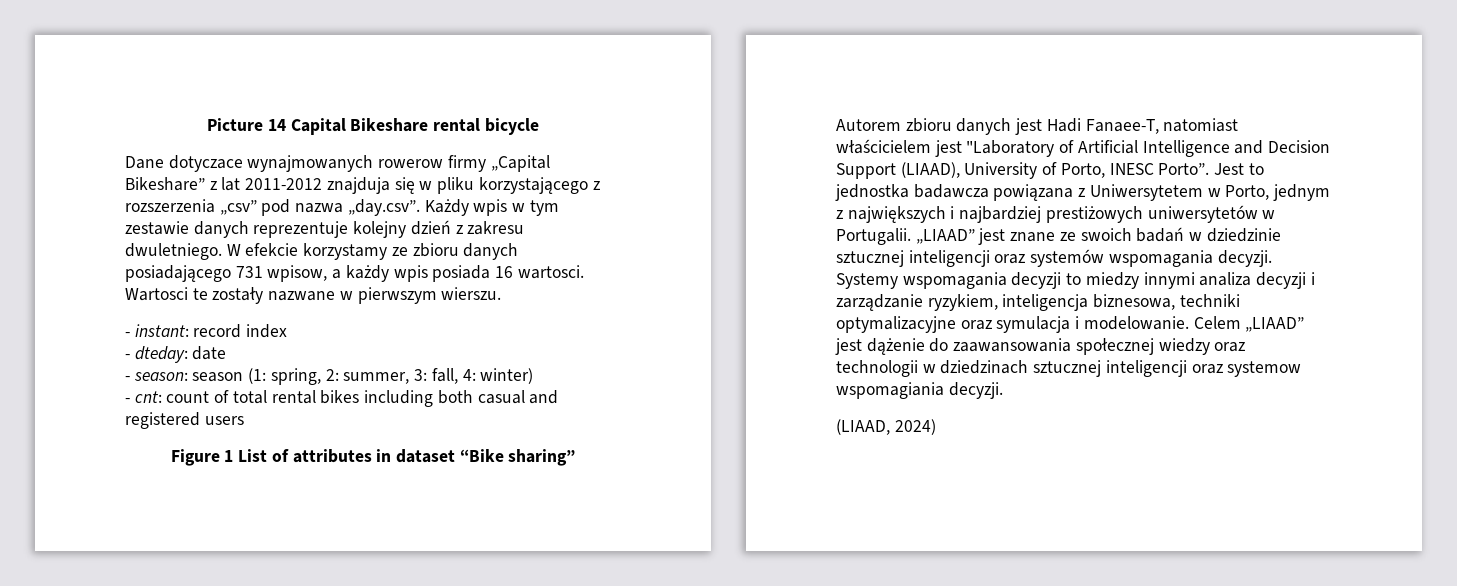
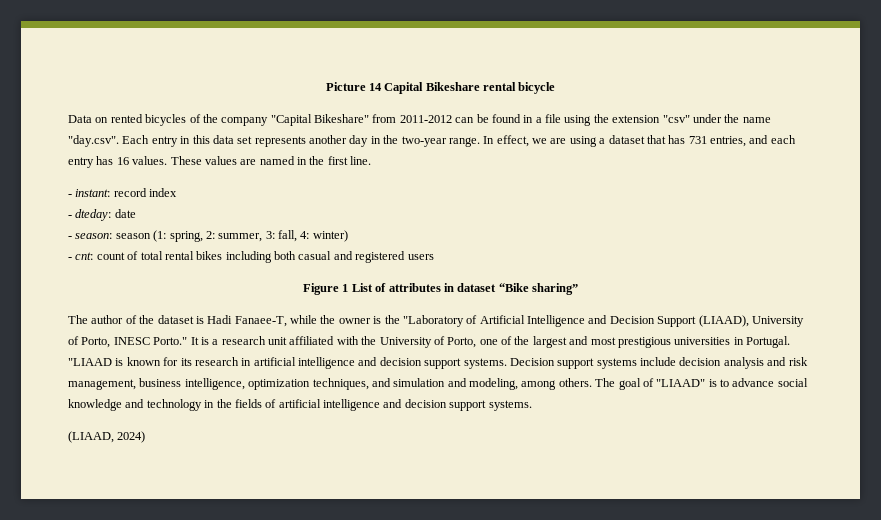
[125,155,550,172] [125,177,600,194] [125,199,559,216] [125,220,525,238] [125,243,519,260] [125,265,584,282] [125,287,502,304] Dane dotyczace wynajmowanych rowerow firmy „Capital Bikeshare” z lat 2011-2012 znajduja się w pliku korzystającego z rozszerzenia „csv” pod nazwa „day.csv”. Każdy wpis w tym zestawie danych reprezentuje kolejny dzień z zakresu dwuletniego. W efekcie korzystamy ze zbioru danych posiadającego 731 wpisow, a każdy wpis posiada 16 wartosci. Wartosci te zostały nazwane w pierwszym wierszu. -> [68,114,771,126] [68,135,796,147] [68,156,372,168] Data on rented bicycles of the company "Capital Bikeshare" from 2011-2012 can be found in a file using the extension "csv" under the name "day.csv". Each entry in this data set represents another day in the two-year range. In effect, we are using a dataset that has 731 entries, and each entry has 16 values. These values are named in the first line.
[836,118,1239,135] [836,139,962,157] Autorem zbioru danych jest Hadi Fanaee-T, natomiast właścicielem jest -> [68,315,400,327] The author of the dataset is Hadi Fanaee-T, while the owner is the
[1158,163,1264,175] [835,184,1331,201] [836,205,1276,223] [836,227,1281,245] [836,249,1272,267] [836,272,1315,289] [836,294,1240,311] [836,316,1305,333] [835,338,1246,355] [836,360,1302,377] [836,382,1003,399] Porto”. Jest to jednostka badawcza powiązana z Uniwersytetem w Porto, jednym z największych i najbardziej prestiżowych uniwersytetów w Portugalii. „LIAAD” jest znane ze swoich badań w dziedzinie sztucznej inteligencji oraz systemów wspomagania decyzji. Systemy wspomagania decyzji to miedzy innymi analiza decyzji i zarządzanie ryzykiem, inteligencja biznesowa, techniki optymalizacyjne oraz symulacja i modelowanie. Celem „LIAAD” jest dążenie do zaawansowania społecznej wiedzy oraz technologii w dziedzinach sztucznej inteligencji oraz systemow wspomagiania decyzji. -> [153,336,790,348] [68,357,808,369] [68,378,808,390] [68,399,532,411] Porto." It is a research unit affiliated with the University of Porto, one of the largest and most prestigious universities in Portugal. "LIAAD is known for its research in artificial intelligence and decision support systems. Decision support systems include decision analysis and risk management, business intelligence, optimization techniques, and simulation and modeling, among others. The goal of "LIAAD" is to advance social knowledge and technology in the fields of artificial intelligence and decision support systems.

